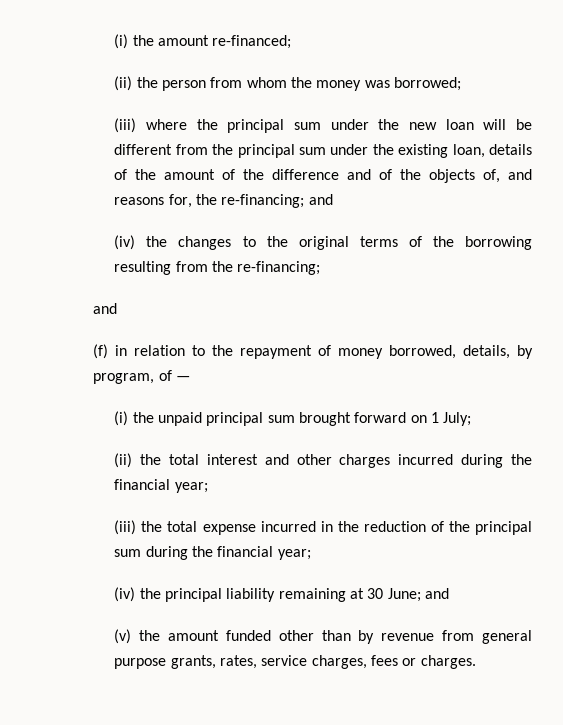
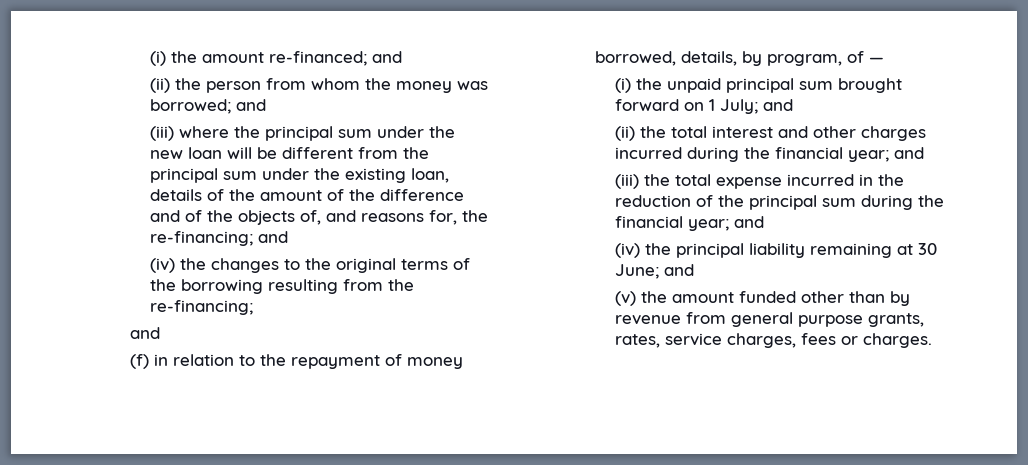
(292, 42) none -> [372,51,403,63] and
(461, 84) none -> [236,99,267,111] and
(472, 419) none -> [763,99,794,111] and
(208, 487) none -> [894,147,925,159] and
(311, 554) none -> [734,216,765,228] and

